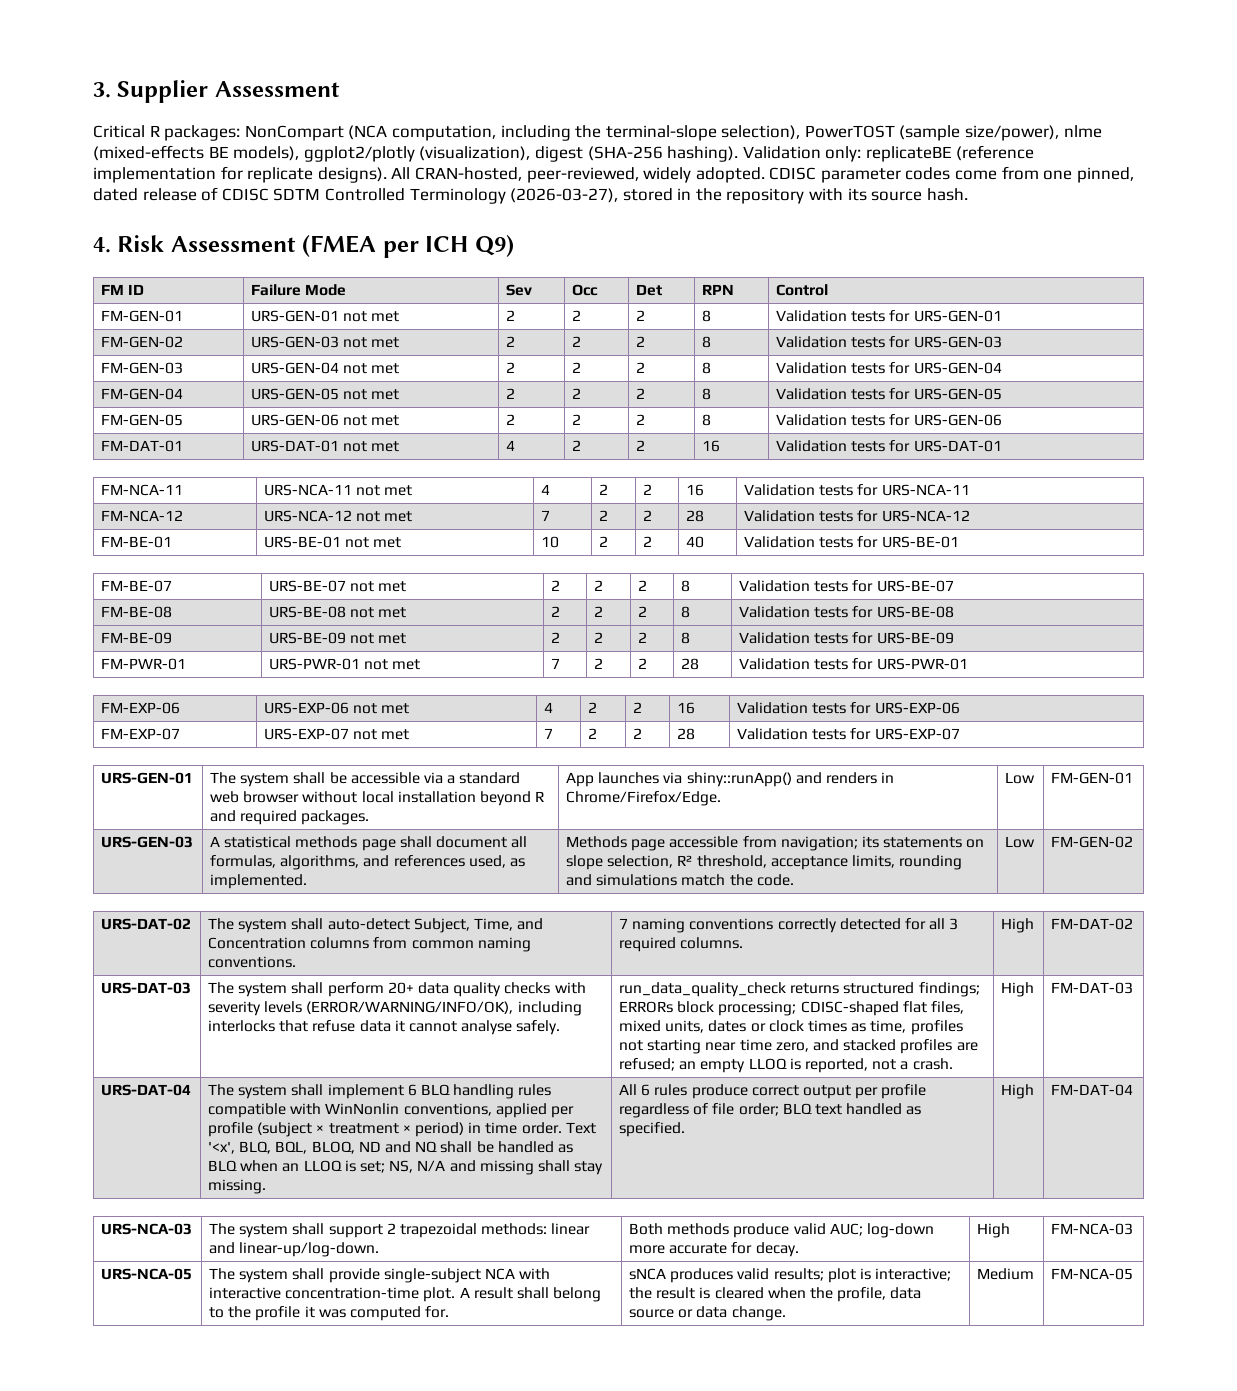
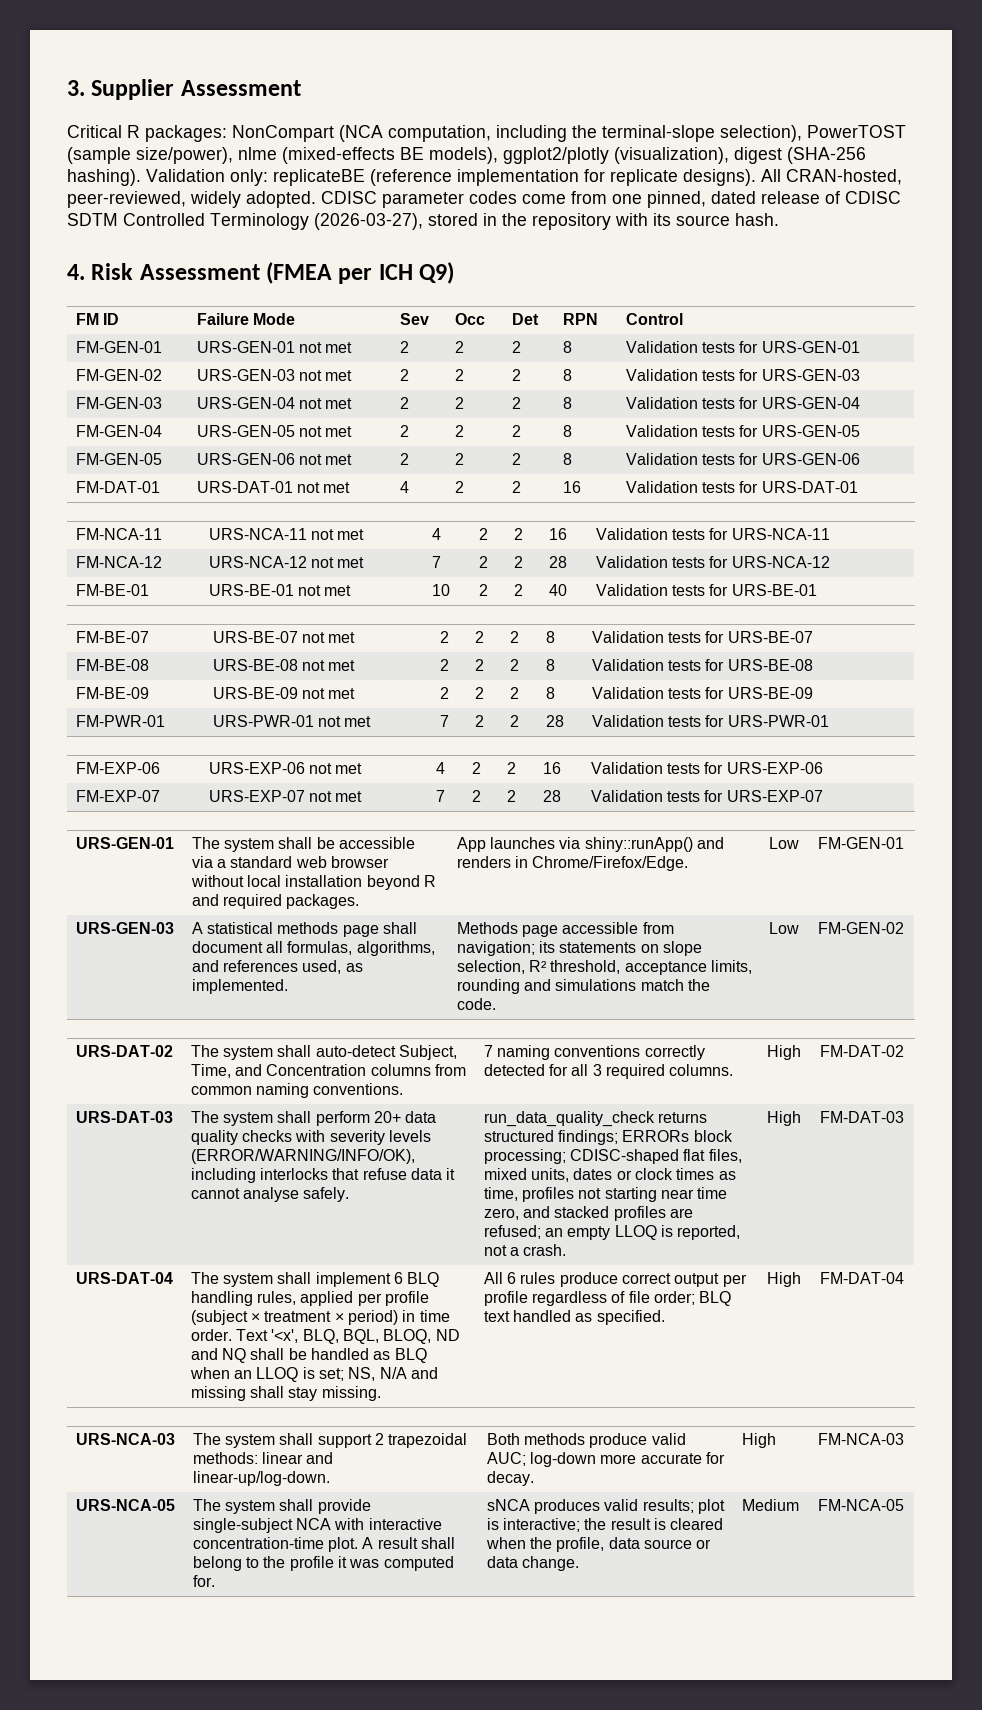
[518,1084,552,1096] [208,1103,492,1118] rules compatible with WinNonlin conventions, -> [257,1291,297,1305] rules,

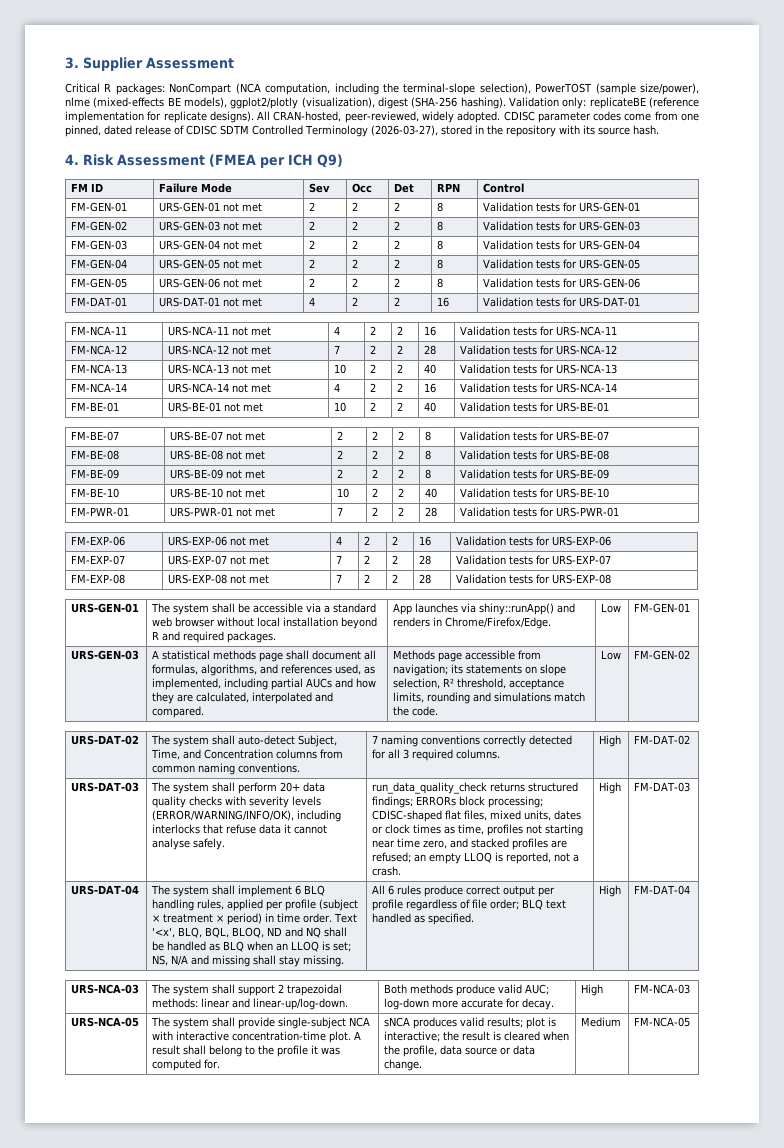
(830, 562) none -> [71,364,128,374] [168,364,272,374] [334,364,347,374] [370,364,377,373] [397,364,404,373] [424,364,437,374] [460,364,618,374] [71,383,128,393] [168,383,272,393] [334,383,341,392] [370,383,377,392] [397,383,404,392] [424,383,437,393] [460,383,618,393] // FM-NCA-13 | URS-NCA-13 not met | 10 | 2 | 2 | 40 | Validation tests for URS-NCA-13 // FM-NCA-14 | URS-NCA-14 not met | 4 | 2 | 2 | 16 | Validation tests for URS-NCA-14
(813, 693) none -> [71,488,120,498] [170,488,266,498] [337,488,350,498] [372,488,379,497] [398,488,405,497] [425,488,438,498] [460,488,610,498] // FM-BE-10 | URS-BE-10 not met | 10 | 2 | 2 | 40 | Validation tests for URS-BE-10
(823, 796) none -> [71,574,126,584] [168,574,270,584] [336,574,343,583] [364,574,371,583] [392,574,399,583] [419,574,432,584] [456,574,612,584] // FM-EXP-08 | URS-EXP-08 not met | 7 | 2 | 2 | 28 | Validation tests for URS-EXP-08
[191,979,288,994] implemented. -> [152,678,377,690] [152,692,334,704] [152,706,205,718] implemented, including partial AUCs and how they are calculated, interpolated and compared.

